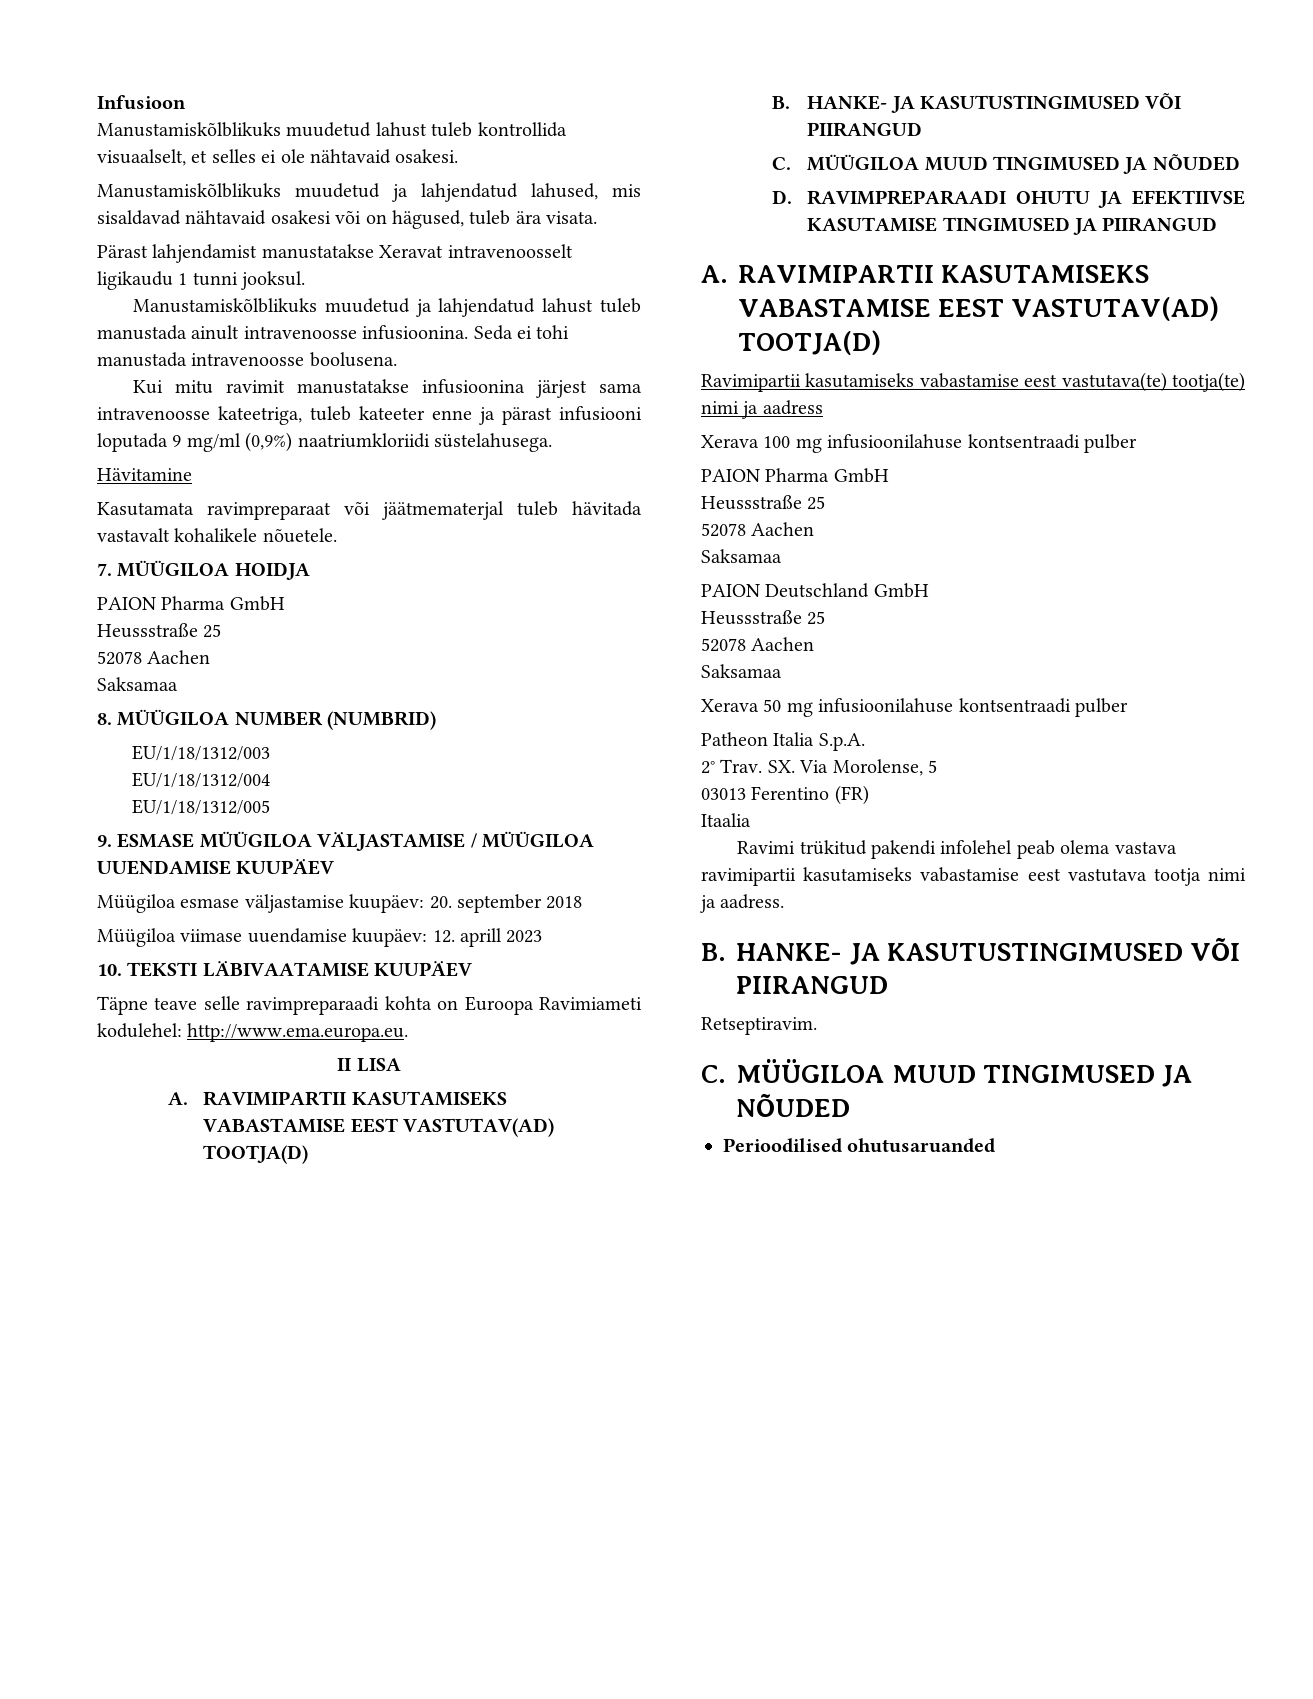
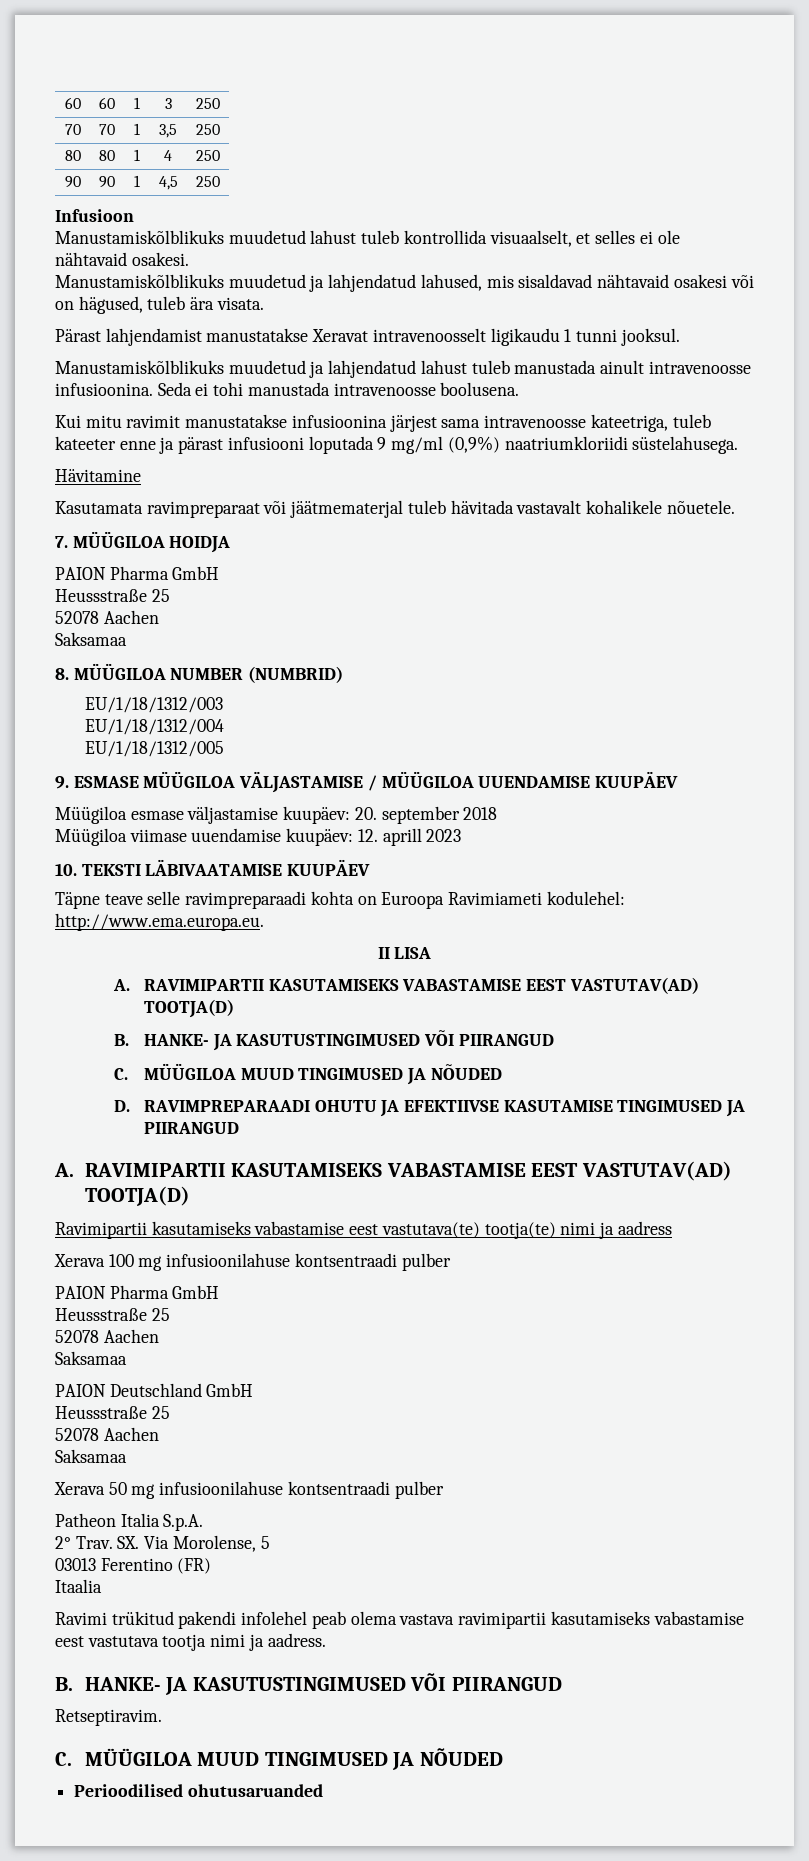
(97, 102) none -> [64,97,81,109] [98,97,115,109] [133,97,140,109] [164,98,172,109] [195,98,220,109] [64,124,81,135] [98,124,115,135] [133,123,140,135] [159,124,177,138] [195,124,220,135] [64,150,81,161] [98,150,115,161] [133,149,140,161] [164,150,172,161] [195,150,220,161] [64,176,81,188] [98,176,115,188] [133,175,140,187] [158,176,178,190] [195,176,220,187] 60 | 60 | 1 | 3 | 250 // 70 | 70 | 1 | 3,5 | 250 // 80 | 80 | 1 | 4 | 250 // 90 | 90 | 1 | 4,5 | 250 //

